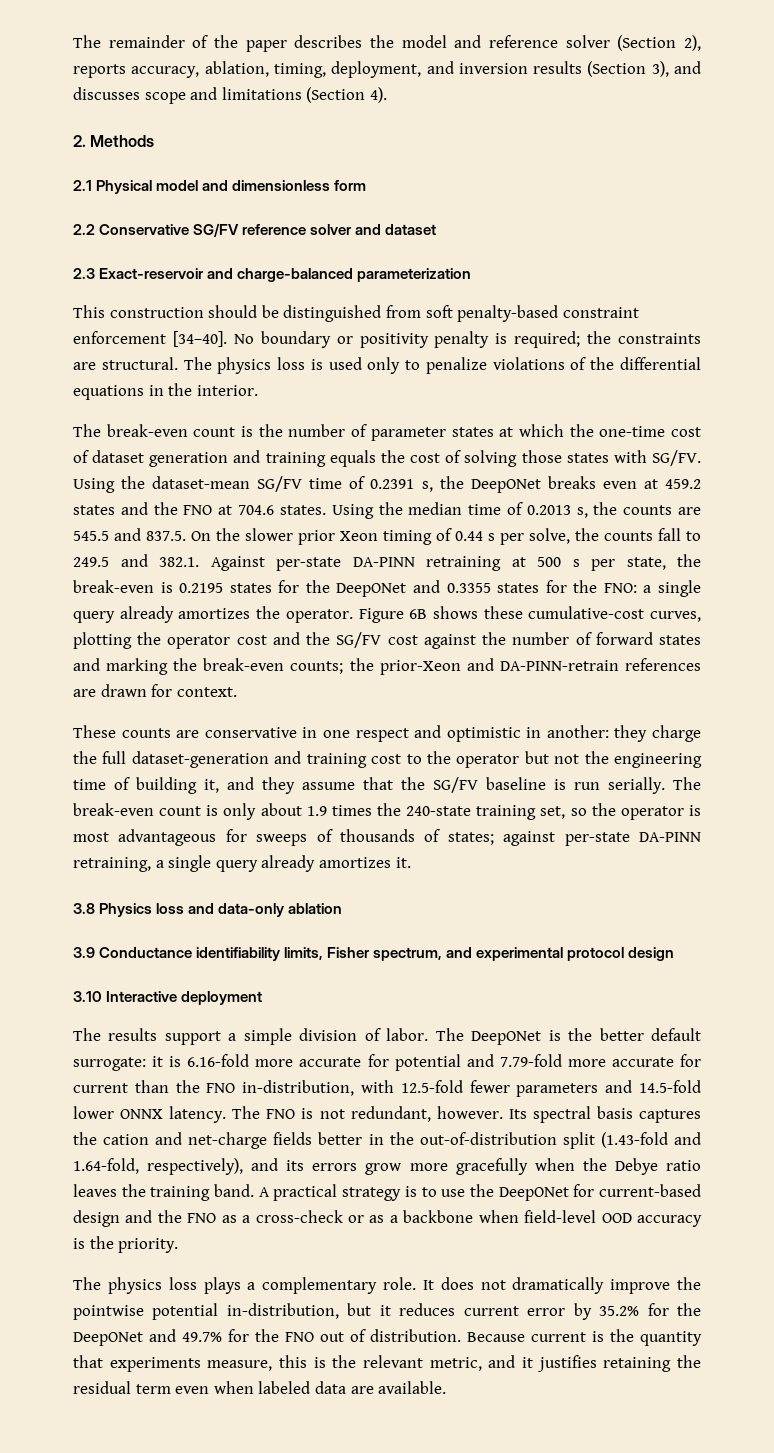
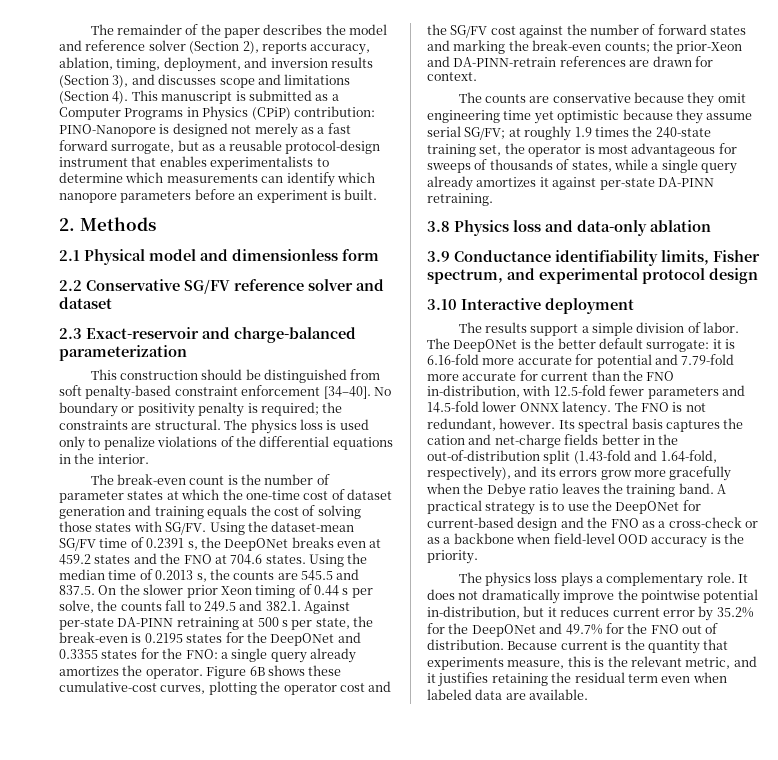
(387, 95) none -> [131,90,339,104] [59,106,375,121] [59,123,351,138] [59,140,381,154] [59,156,329,170] [59,172,375,187] [59,189,378,203] This manuscript is submitted as a Computer Programs in Physics (CPiP) contribution: PINO-Nanopore is designed not merely as a fast forward surrogate, but as a reusable protocol-design instrument that enables experimentalists to determine which measurements can identify which nanopore parameters before an experiment is built.
[73,725,116,738] These -> [458,92,482,103] The
[302,725,701,742] [73,751,703,768] [73,777,701,794] [73,803,302,820] in one respect and optimistic in another: they charge the full dataset-generation and training cost to the operator but not the engineering time of building it, and they assume that the SG/FV baseline is run serially. The break-even count is only about -> [634,92,746,107] [427,109,753,124] [427,126,572,141] because they omit engineering time yet optimistic because they assume serial SG/FV; at roughly
[570,808,587,816] so -> (502, 150) none
[447,831,701,846] [73,855,411,872] states; against per-state DA-PINN retraining, a single query already amortizes it. -> [571,159,737,174] [427,176,714,191] [427,193,493,206] states, while a single query already amortizes it against per-state DA-PINN retraining.

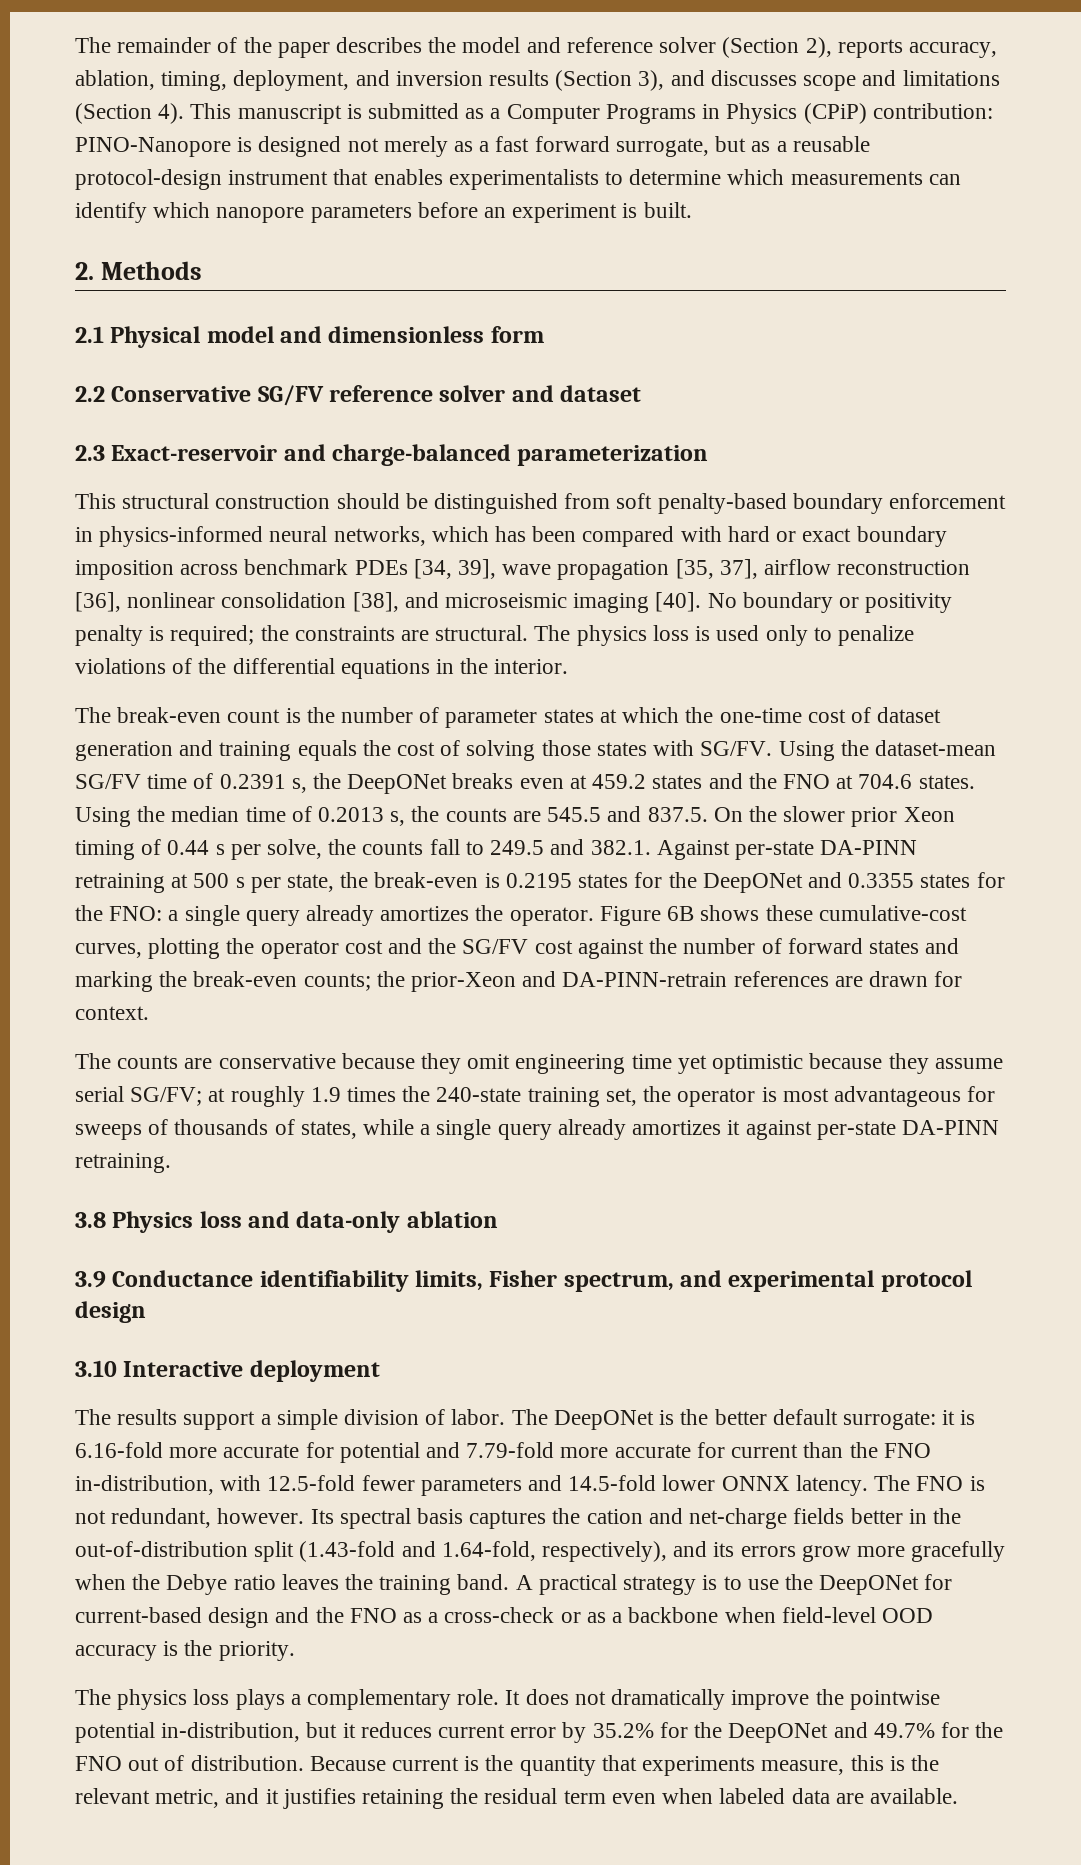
(117, 374) none -> [122,493,210,509] structural
[174,385,371,399] constraint enforcement [34–40]. -> [792,493,1007,514] [75,526,947,547] [75,559,971,580] [75,592,702,613] boundary enforcement in physics-informed neural networks, which has been compared with hard or exact boundary imposition across benchmark PDEs [34, 39], wave propagation [35, 37], airflow reconstruction [36], nonlinear consolidation [38], and microseismic imaging [40].

